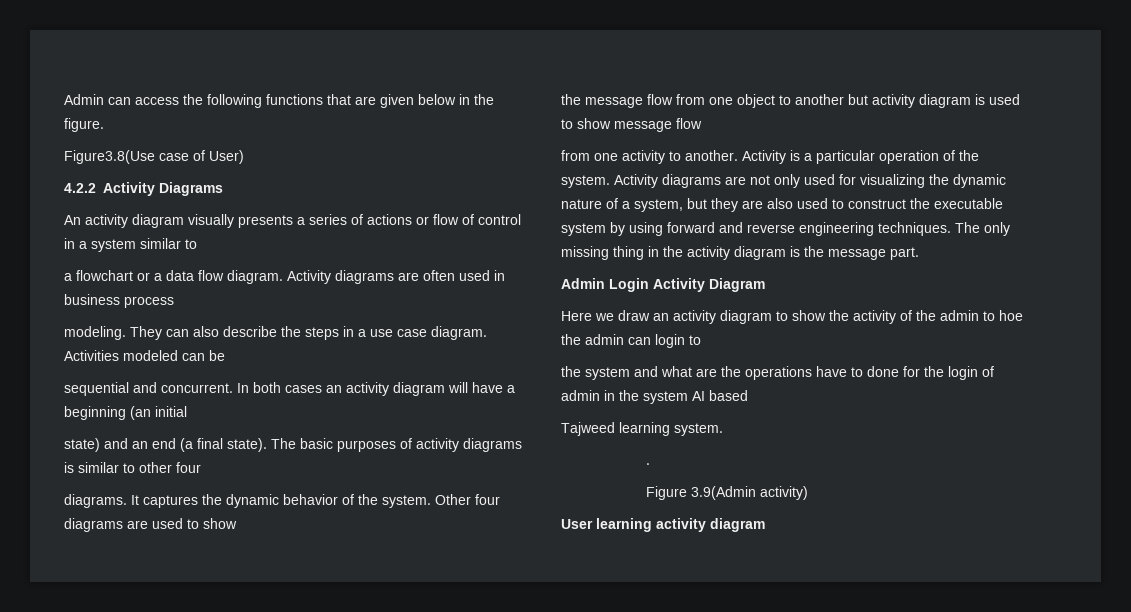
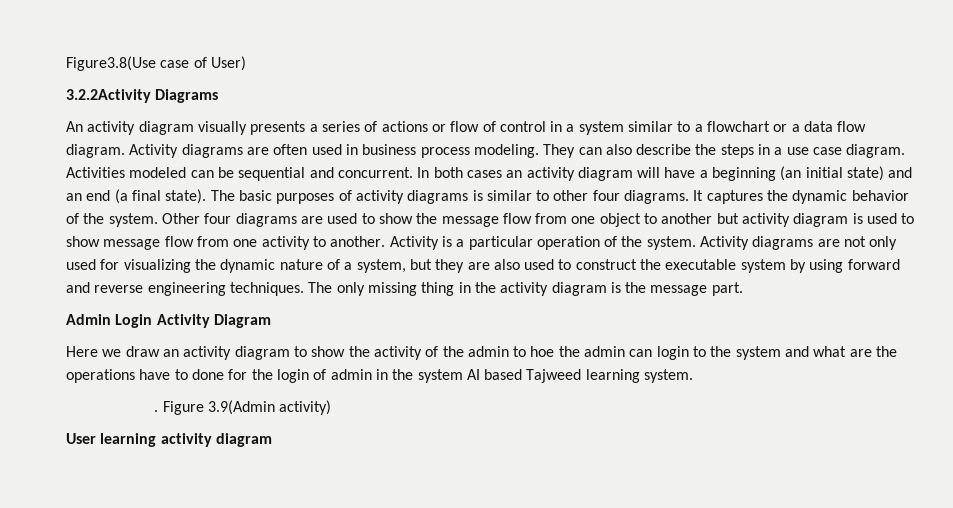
[64,94,494,108] [64,118,104,132] Admin can access the following functions that are given below in the figure. // -> (66, 63) none
[64,182,155,196] 4.2.2 Activity -> [66,89,151,103] 3.2.2Activity
(197, 244) // -> (691, 126) none
(174, 302) // -> (470, 152) none
(225, 355) // -> (234, 172) none
(187, 411) // -> (843, 172) none
(201, 467) // -> (620, 195) none
(237, 523) // -> (413, 218) none
(702, 123) // -> (194, 241) none
(701, 340) // -> (707, 351) none
(748, 395) // -> (523, 374) none
(651, 464) // -> (159, 411) none

